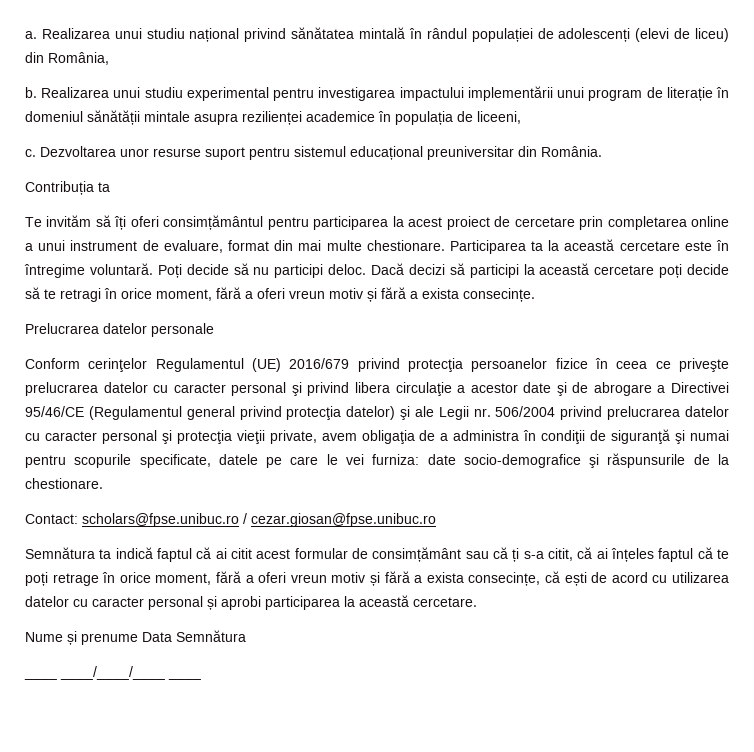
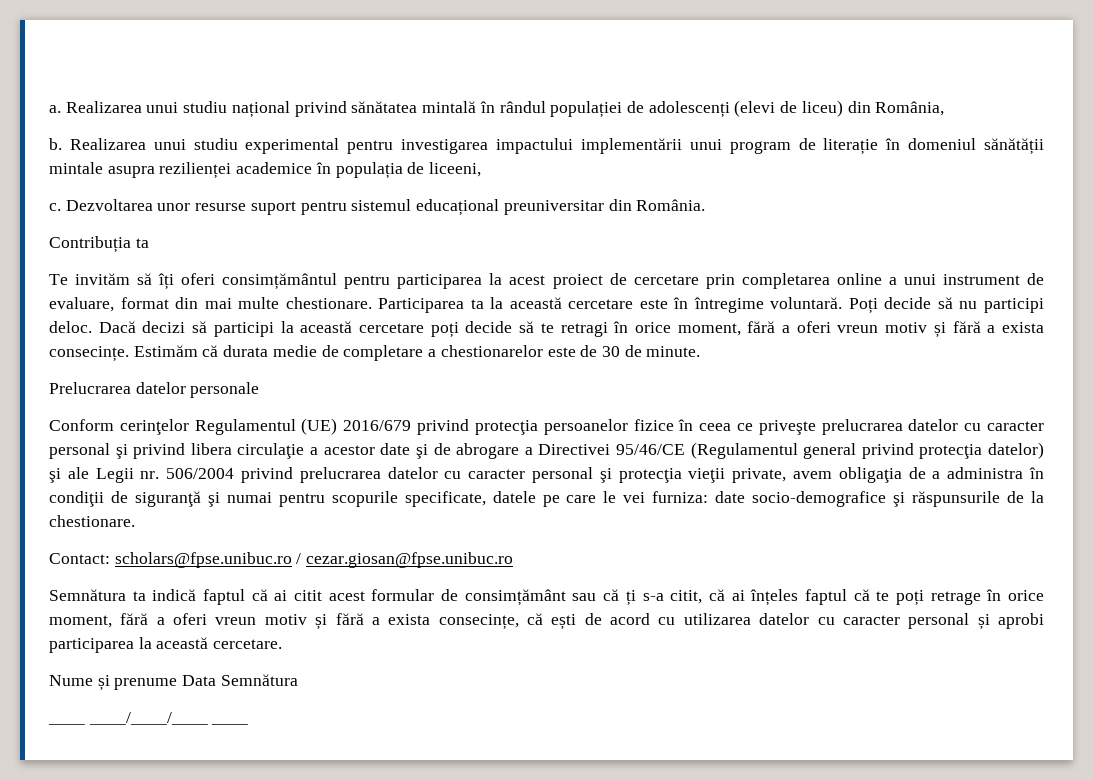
(535, 295) none -> [133,345,701,361] Estimăm că durata medie de completare a chestionarelor este de 30 de minute.

